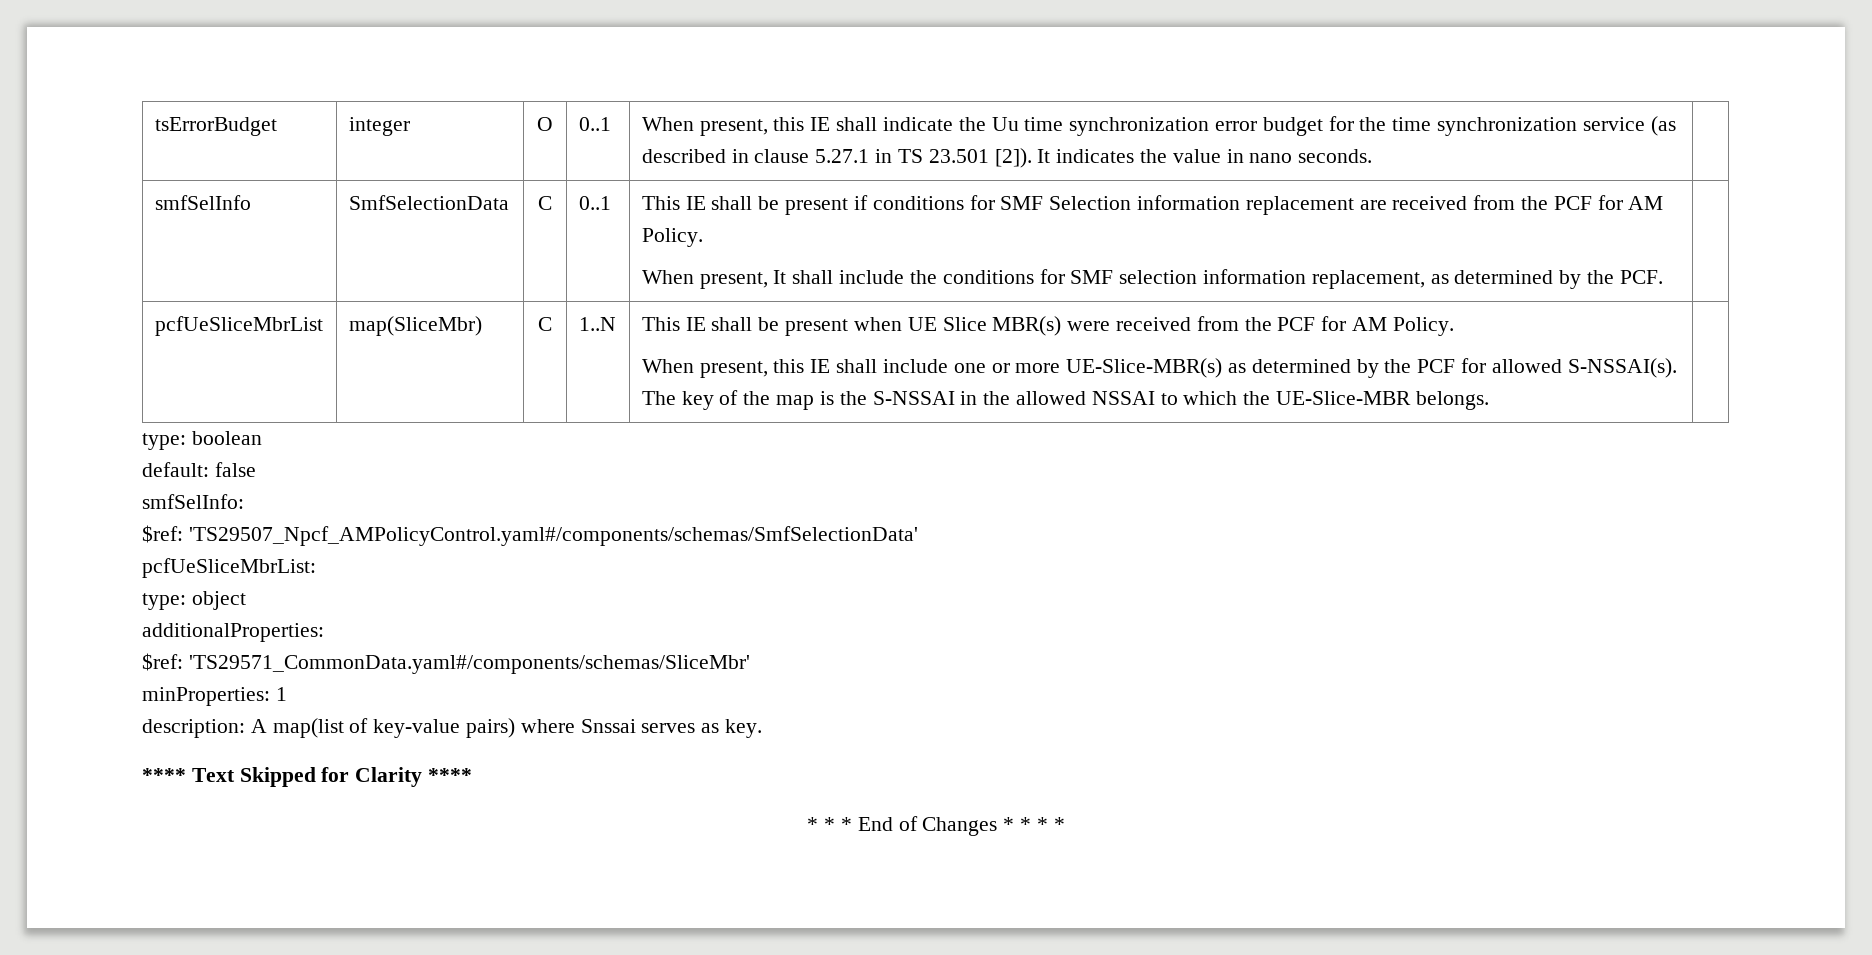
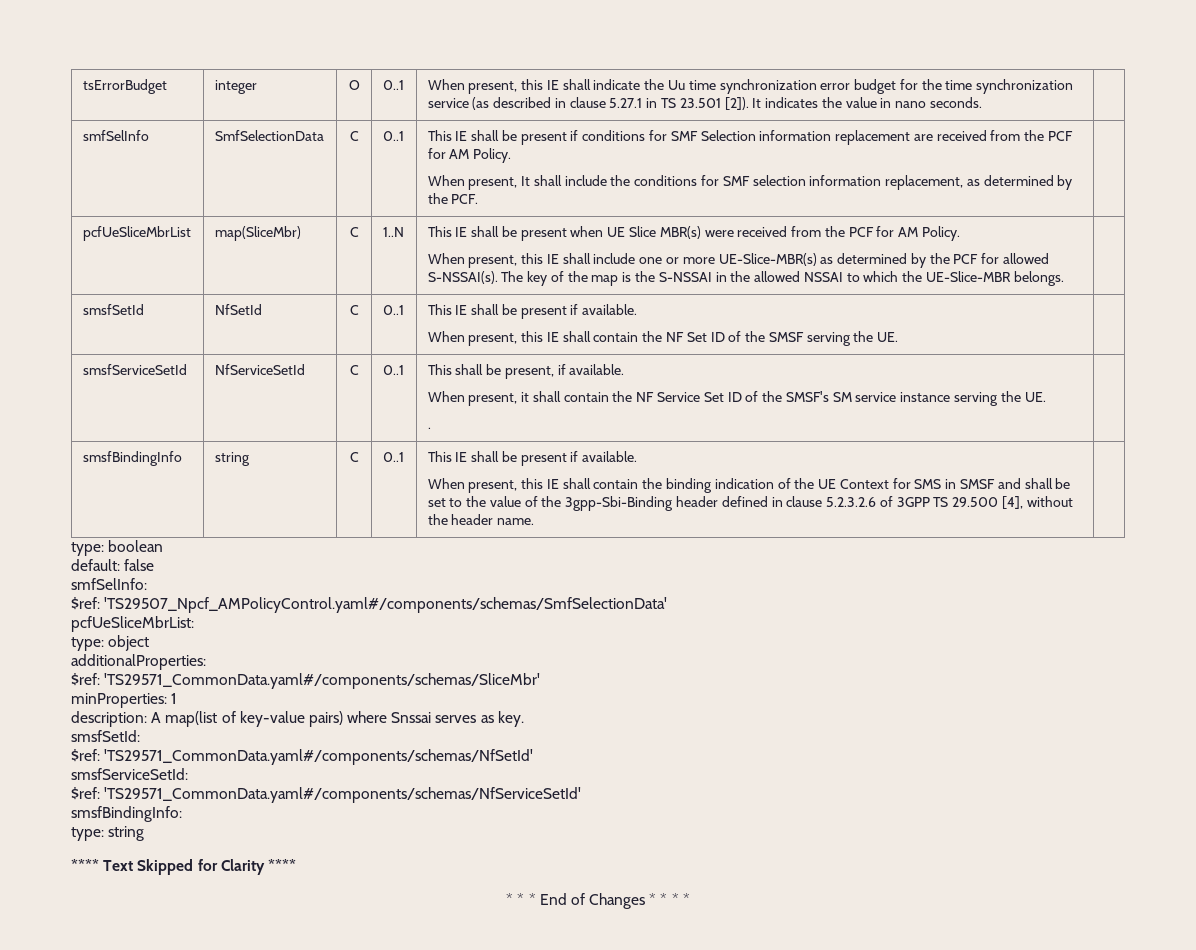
(1489, 400) none -> [82,304,144,315] [214,304,262,315] [349,305,359,315] [382,305,404,315] [427,304,638,319] [427,331,899,346] [82,364,187,375] [214,364,305,375] [349,365,359,375] [382,365,404,375] [427,364,625,379] [427,391,1046,406] [427,427,431,429] [82,451,182,466] [214,452,250,466] [349,452,359,462] [382,452,404,462] [427,451,638,466] [427,478,1071,493] [427,496,1073,511] [427,514,535,525] // smsfSetId | NfSetId | C | 0..1 | This IE shall be present if available. // When present, this IE shall contain the NF Set ID of the SMSF serving the UE. | // smsfServiceSetId | NfServiceSetId | C | 0..1 | This shall be present, if available. // When present, it shall contain the NF Service Set ID of the SMSF's SM service instance serving the UE. // . | // smsfBindingInfo | string | C | 0..1 | This IE shall be present if available. // When present, this IE shall contain the binding indication of the UE Context for SMS in SMSF and shall be set to the value of the 3gpp-Sbi-Binding header defined in clause 5.2.3.2.6 of 3GPP TS 29.500 [4], without the header name. |
(763, 728) none -> [71,730,140,742] [71,749,534,765] [71,768,188,780] [71,787,582,803] [71,806,182,822] [71,826,145,841] // smsfSetId: // $ref: 'TS29571_CommonData.yaml#/components/schemas/NfSetId' // smsfServiceSetId: // $ref: 'TS29571_CommonData.yaml#/components/schemas/NfServiceSetId' // smsfBindingInfo: // type: string

